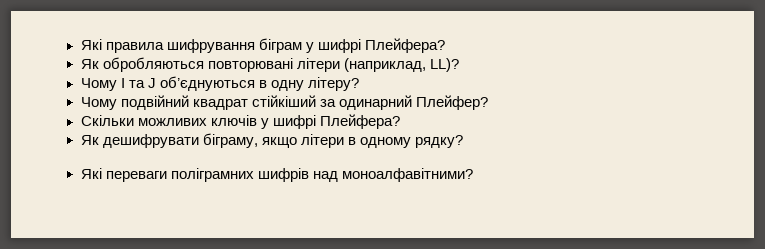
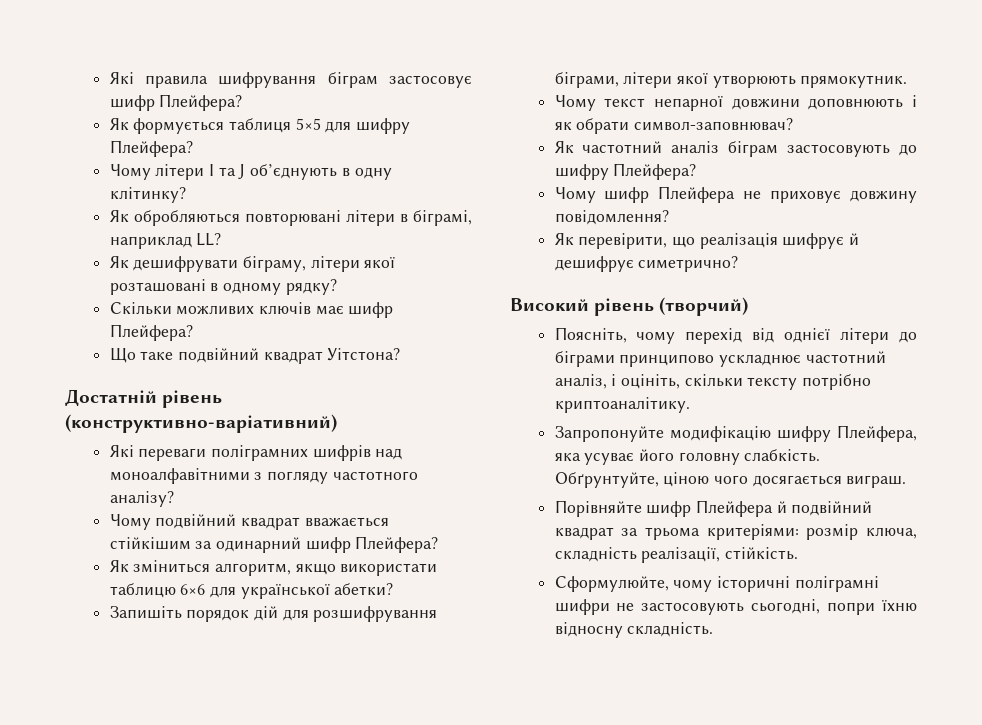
[305,38,445,53] [80,57,459,72] [80,76,360,91] [80,95,488,110] у шифрі Плейфера? // Як обробляються повторювані літери (наприклад, LL)? // Чому I та J об’єднуються в одну літеру? // Чому подвійний квадрат стійкіший за одинарний Плейфер? -> [389,75,473,88] [109,94,243,111] [109,118,411,134] [109,140,193,157] [109,164,392,180] [109,187,186,203] [109,210,472,226] [109,233,222,249] [109,256,396,272] [109,279,337,295] застосовує шифр Плейфера? // Як формується таблиця 5×5 для шифру Плейфера? // Чому літери I та J об’єднують в одну клітинку? // Як обробляються повторювані літери в біграмі, наприклад LL? // Як дешифрувати біграму, літери якої розташовані в одному рядку?
[260,114,400,129] [80,133,464,148] у шифрі Плейфера? // Як дешифрувати біграму, якщо літери в одному рядку? -> [315,302,394,318] [109,324,193,341] [109,348,401,364] [65,389,223,408] [65,414,337,433] має шифр Плейфера? // Що таке подвійний квадрат Уітстона? // Достатній рівень (конструктивно-варіативний)
[341,168,473,182] моноалфавітними? -> [109,468,418,484] [109,491,174,507] [109,514,389,530] [109,536,439,553] [109,560,438,576] [109,583,394,599] [109,606,438,622] [554,72,908,88] [554,95,917,111] [554,118,793,134] [554,141,917,157] [554,163,697,180] [554,186,917,203] [554,210,669,225] [554,233,860,249] [554,256,739,272] [510,297,749,316] [554,327,917,344] [554,351,886,367] [554,374,872,390] [554,397,690,413] [554,425,917,442] [554,449,821,465] [554,472,907,488] [554,500,873,517] [554,524,917,540] [554,547,798,563] [554,576,879,592] [554,599,917,615] [554,622,714,638] моноалфавітними з погляду частотного аналізу? // Чому подвійний квадрат вважається стійкішим за одинарний шифр Плейфера? // Як зміниться алгоритм, якщо використати таблицю 6×6 для української абетки? // Запишіть порядок дій для розшифрування біграми, літери якої утворюють прямокутник. // Чому текст непарної довжини доповнюють і як обрати символ-заповнювач? // Як частотний аналіз біграм застосовують до шифру Плейфера? // Чому шифр Плейфера не приховує довжину повідомлення? // Як перевірити, що реалізація шифрує й дешифрує симетрично? // Високий рівень (творчий) // Поясніть, чому перехід від однієї літери до біграми принципово ускладнює частотний аналіз, і оцініть, скільки тексту потрібно криптоаналітику. // Запропонуйте модифікацію шифру Плейфера, яка усуває його головну слабкість. Обґрунтуйте, ціною чого досягається виграш. // Порівняйте шифр Плейфера й подвійний квадрат за трьома критеріями: розмір ключа, складність реалізації, стійкість. // Сформулюйте, чому історичні поліграмні шифри не застосовують сьогодні, попри їхню відносну складність.

